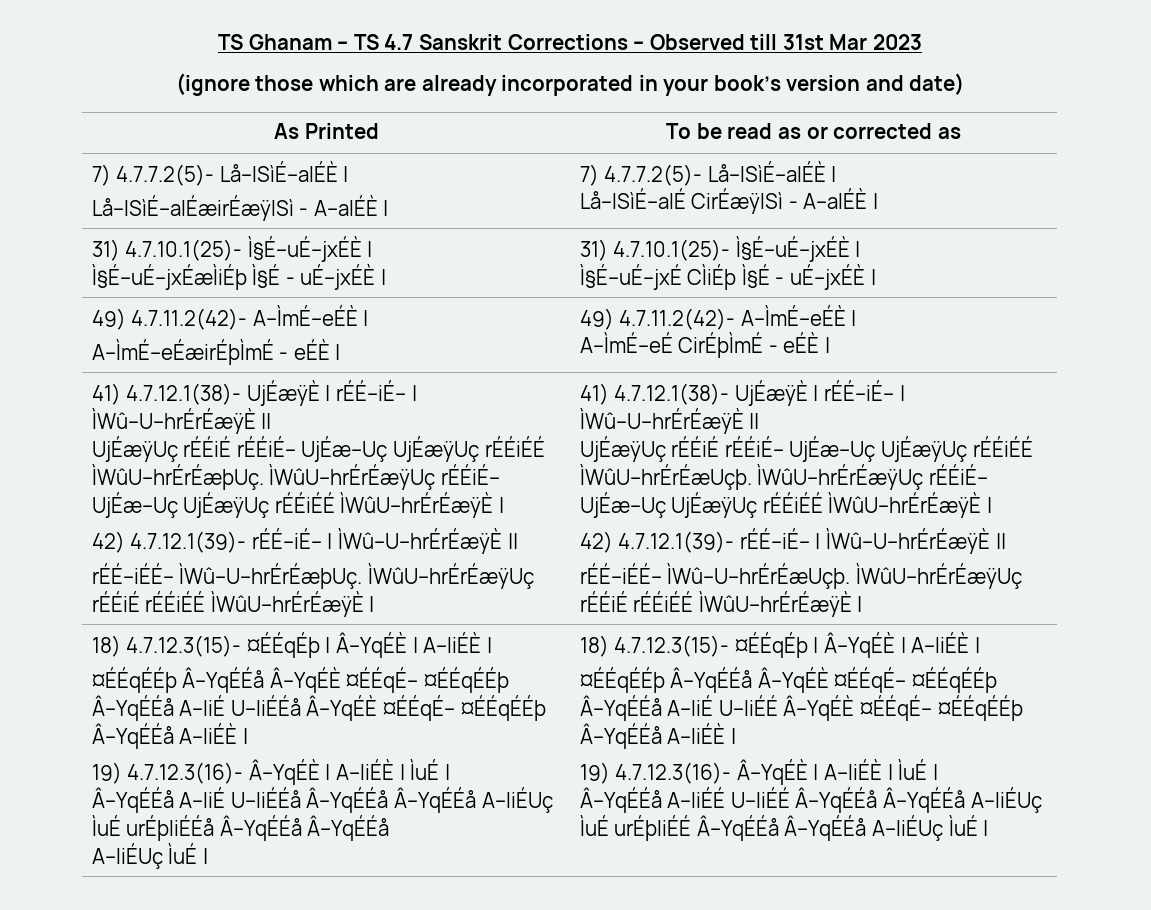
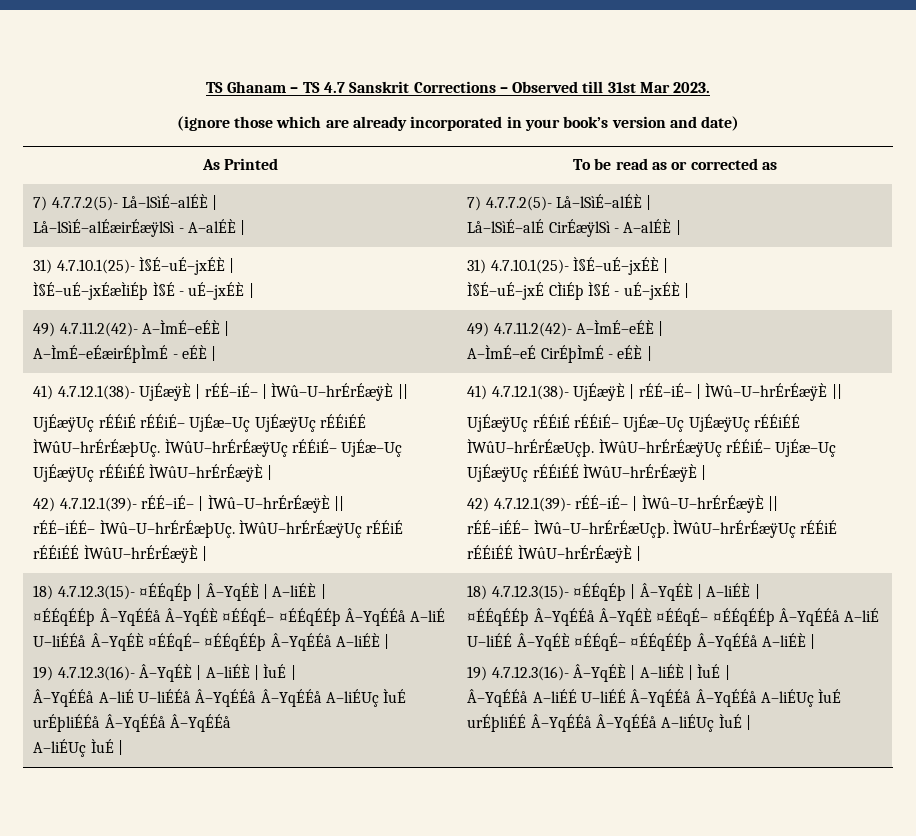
[872,34,922,50] 2023 -> [673,82,711,93] 2023.

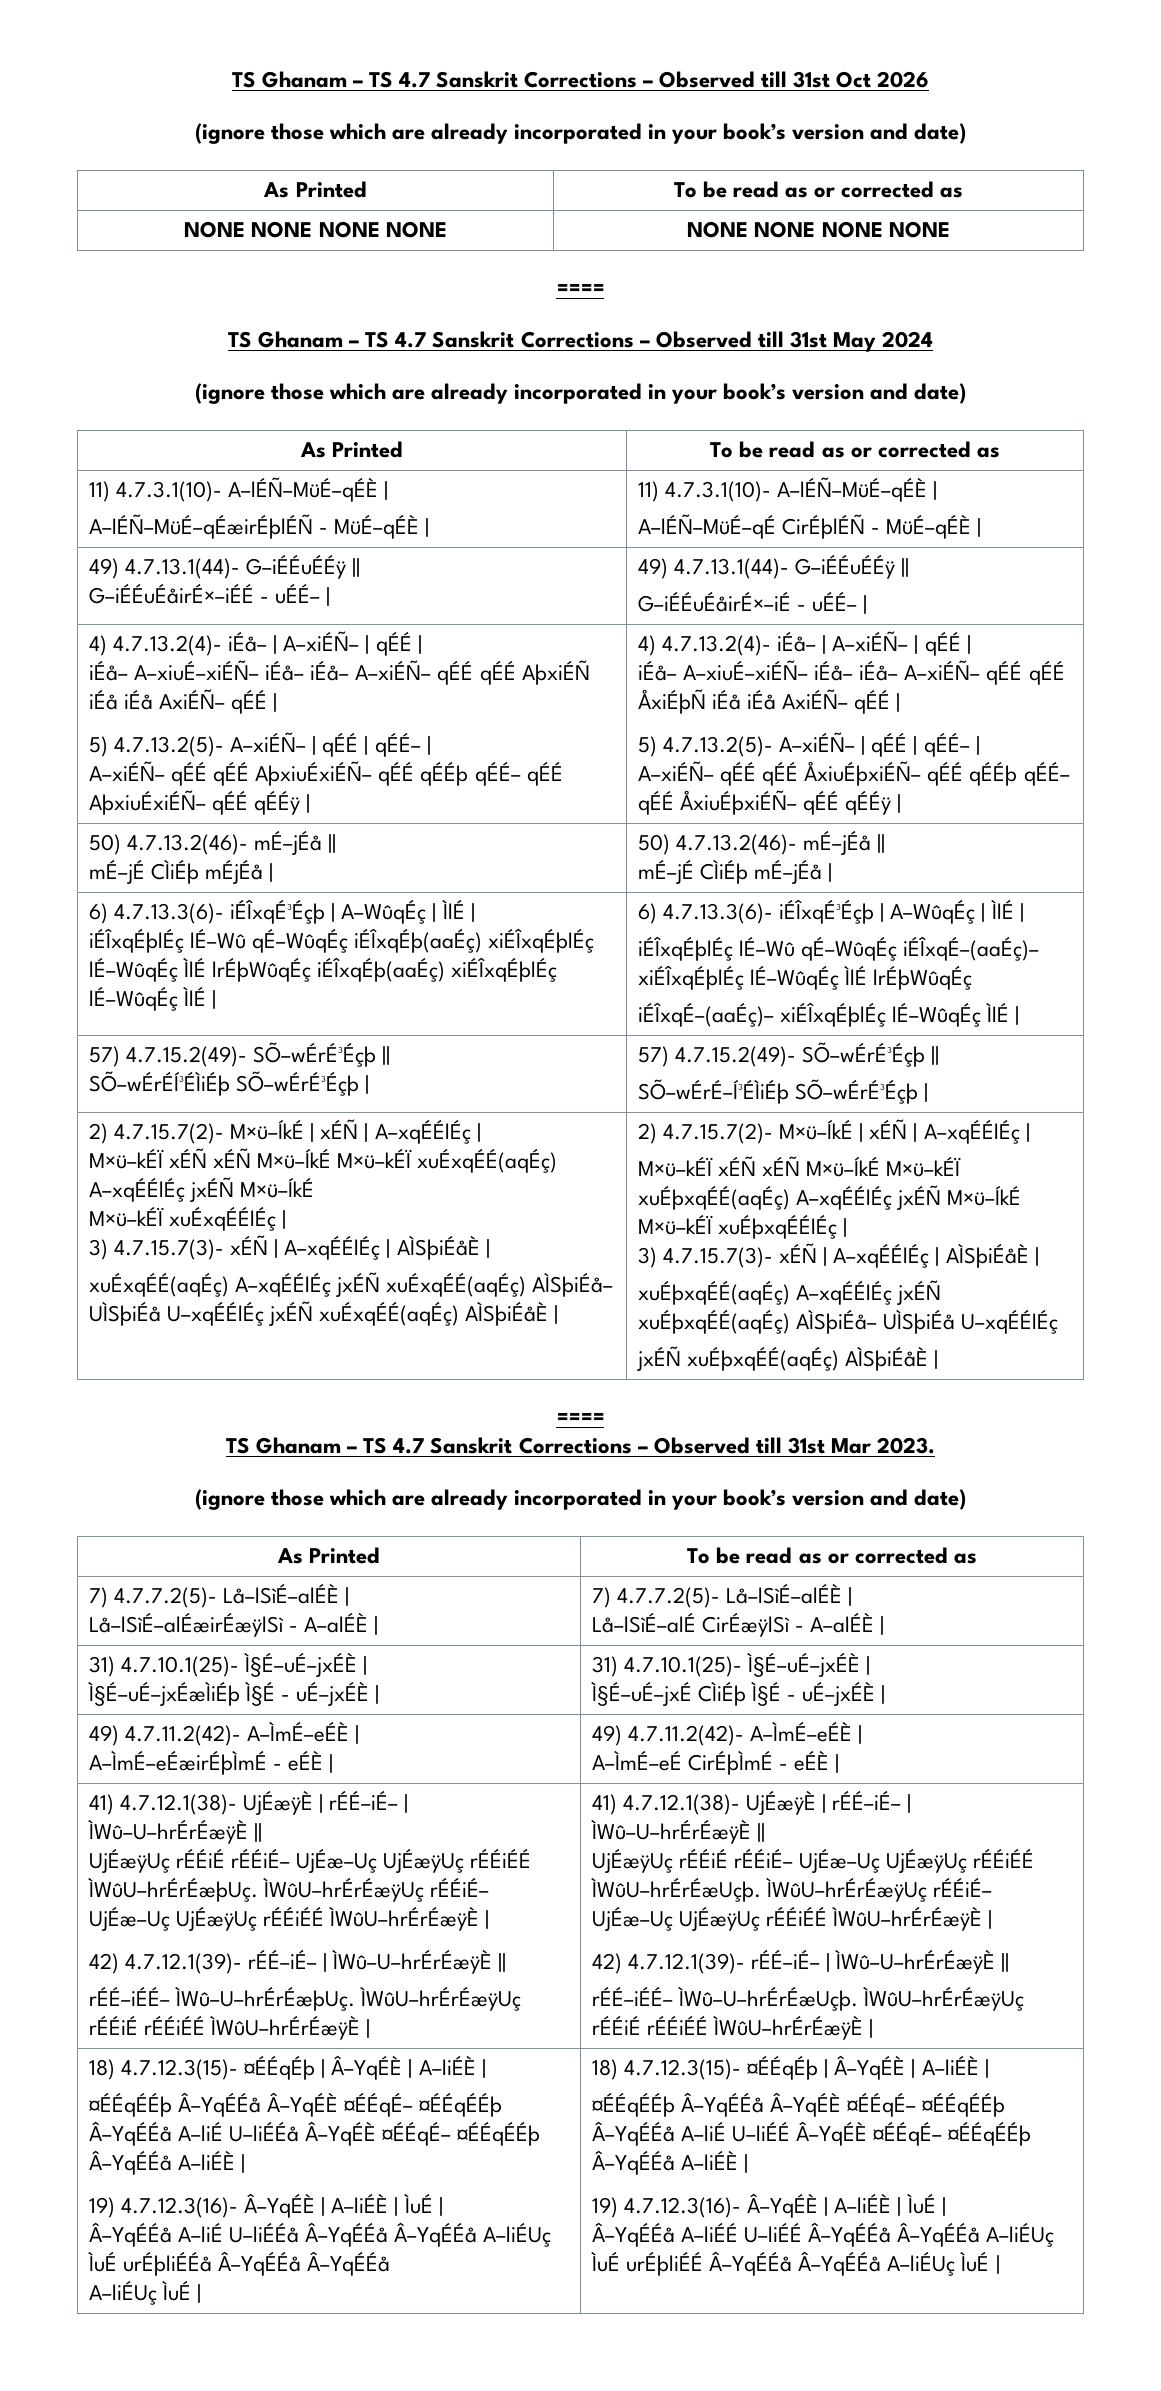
(636, 87) none -> [836,71,930,88] [194,123,967,144] [263,181,367,198] [673,181,964,198] [184,221,447,238] [687,221,950,238] [556,284,605,295] [228,331,933,352] [194,383,967,404] [299,441,404,458] [710,441,1000,458] [89,477,389,502] [89,514,430,539] [638,477,938,502] [638,514,982,539] [89,554,361,579] [89,583,331,606] [638,554,910,579] [638,591,868,614] [89,631,422,656] [89,660,590,685] [89,689,278,714] [89,732,431,757] [89,761,563,786] [89,790,311,815] [638,631,971,656] [638,660,1065,685] [638,689,901,714] [638,732,980,757] [638,761,1070,786] [638,790,902,815] [89,830,337,855] [89,859,274,884] [638,830,886,855] [638,859,833,884] [89,899,475,924] [89,928,595,953] [89,957,558,982] [89,986,217,1011] [638,899,1024,924] [638,936,1040,961] [638,965,973,990] [638,1002,1020,1027] [89,1042,391,1067] [89,1071,370,1096] [638,1042,940,1067] [638,1079,929,1104] [89,1119,481,1144] [89,1148,558,1173] [89,1177,315,1202] [89,1206,287,1231] [89,1235,490,1260] [89,1272,614,1297] [89,1301,559,1326] [638,1119,1030,1144] [638,1156,962,1177] [638,1185,1022,1210] [638,1214,848,1239] [638,1243,1039,1268] [638,1280,942,1305] [638,1309,1059,1334] [636,1346,939,1371] [556,1413,605,1424] [226,1437,825,1454] Oct 2026 // (ignore those which are already incorporated in your book’s version and date) // As Printed | To be read as or corrected as // NONE NONE NONE NONE | NONE NONE NONE NONE // ==== // TS Ghanam – TS 4.7 Sanskrit Corrections – Observed till 31st May 2024 // (ignore those which are already incorporated in your book’s version and date) // As Printed | To be read as or corrected as // 11) 4.7.3.1(10)- A–lÉÑ–MüÉ–qÉÈ | // A–lÉÑ–MüÉ–qÉæirÉþlÉÑ - MüÉ–qÉÈ | | 11) 4.7.3.1(10)- A–lÉÑ–MüÉ–qÉÈ | // A–lÉÑ–MüÉ–qÉ CirÉþlÉÑ - MüÉ–qÉÈ | // 49) 4.7.13.1(44)- G–iÉÉuÉÉÿ || // G–iÉÉuÉåirÉ×–iÉÉ - uÉÉ– | | 49) 4.7.13.1(44)- G–iÉÉuÉÉÿ || // G–iÉÉuÉåirÉ×–iÉ - uÉÉ– | // 4) 4.7.13.2(4)- iÉå– | A–xiÉÑ– | qÉÉ | // iÉå– A–xiuÉ–xiÉÑ– iÉå– iÉå– A–xiÉÑ– qÉÉ qÉÉ AþxiÉÑ iÉå iÉå AxiÉÑ– qÉÉ | // 5) 4.7.13.2(5)- A–xiÉÑ– | qÉÉ | qÉÉ– | // A–xiÉÑ– qÉÉ qÉÉ AþxiuÉxiÉÑ– qÉÉ qÉÉþ qÉÉ– qÉÉ AþxiuÉxiÉÑ– qÉÉ qÉÉÿ | | 4) 4.7.13.2(4)- iÉå– | A–xiÉÑ– | qÉÉ | // iÉå– A–xiuÉ–xiÉÑ– iÉå– iÉå– A–xiÉÑ– qÉÉ qÉÉ ÅxiÉþÑ iÉå iÉå AxiÉÑ– qÉÉ | // 5) 4.7.13.2(5)- A–xiÉÑ– | qÉÉ | qÉÉ– | // A–xiÉÑ– qÉÉ qÉÉ ÅxiuÉþxiÉÑ– qÉÉ qÉÉþ qÉÉ– qÉÉ ÅxiuÉþxiÉÑ– qÉÉ qÉÉÿ | // 50) 4.7.13.2(46)- mÉ–jÉå || // mÉ–jÉ CÌiÉþ mÉjÉå | | 50) 4.7.13.2(46)- mÉ–jÉå || // mÉ–jÉ CÌiÉþ mÉ–jÉå | // 6) 4.7.13.3(6)- iÉÎxqÉ³Éçþ | A–WûqÉç | ÌlÉ | // iÉÎxqÉþlÉç lÉ–Wû qÉ–WûqÉç iÉÎxqÉþ(aaÉç) xiÉÎxqÉþlÉç lÉ–WûqÉç ÌlÉ lrÉþWûqÉç iÉÎxqÉþ(aaÉç) xiÉÎxqÉþlÉç lÉ–WûqÉç ÌlÉ | | 6) 4.7.13.3(6)- iÉÎxqÉ³Éçþ | A–WûqÉç | ÌlÉ | // iÉÎxqÉþlÉç lÉ–Wû qÉ–WûqÉç iÉÎxqÉ–(aaÉç)– xiÉÎxqÉþlÉç lÉ–WûqÉç ÌlÉ lrÉþWûqÉç // iÉÎxqÉ–(aaÉç)– xiÉÎxqÉþlÉç lÉ–WûqÉç ÌlÉ | // 57) 4.7.15.2(49)- SÕ–wÉrÉ³Éçþ || // SÕ–wÉrÉÍ³ÉÌiÉþ SÕ–wÉrÉ³Éçþ | | 57) 4.7.15.2(49)- SÕ–wÉrÉ³Éçþ || // SÕ–wÉrÉ–Í³ÉÌiÉþ SÕ–wÉrÉ³Éçþ | // 2) 4.7.15.7(2)- M×ü–ÍkÉ | xÉÑ | A–xqÉÉlÉç | // M×ü–kÉÏ xÉÑ xÉÑ M×ü–ÍkÉ M×ü–kÉÏ xuÉxqÉÉ(aqÉç) A–xqÉÉlÉç jxÉÑ M×ü–ÍkÉ // M×ü–kÉÏ xuÉxqÉÉlÉç | // 3) 4.7.15.7(3)- xÉÑ | A–xqÉÉlÉç | AÌSþiÉåÈ | // xuÉxqÉÉ(aqÉç) A–xqÉÉlÉç jxÉÑ xuÉxqÉÉ(aqÉç) AÌSþiÉå– UÌSþiÉå U–xqÉÉlÉç jxÉÑ xuÉxqÉÉ(aqÉç) AÌSþiÉåÈ | | 2) 4.7.15.7(2)- M×ü–ÍkÉ | xÉÑ | A–xqÉÉlÉç | // M×ü–kÉÏ xÉÑ xÉÑ M×ü–ÍkÉ M×ü–kÉÏ xuÉþxqÉÉ(aqÉç) A–xqÉÉlÉç jxÉÑ M×ü–ÍkÉ M×ü–kÉÏ xuÉþxqÉÉlÉç | // 3) 4.7.15.7(3)- xÉÑ | A–xqÉÉlÉç | AÌSþiÉåÈ | // xuÉþxqÉÉ(aqÉç) A–xqÉÉlÉç jxÉÑ xuÉþxqÉÉ(aqÉç) AÌSþiÉå– UÌSþiÉå U–xqÉÉlÉç // jxÉÑ xuÉþxqÉÉ(aqÉç) AÌSþiÉåÈ | // ==== // TS Ghanam – TS 4.7 Sanskrit Corrections – Observed till 31st

